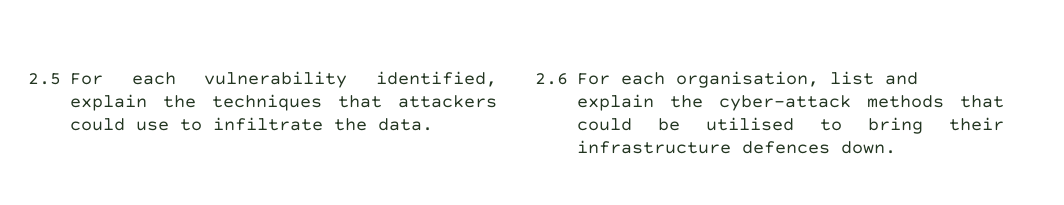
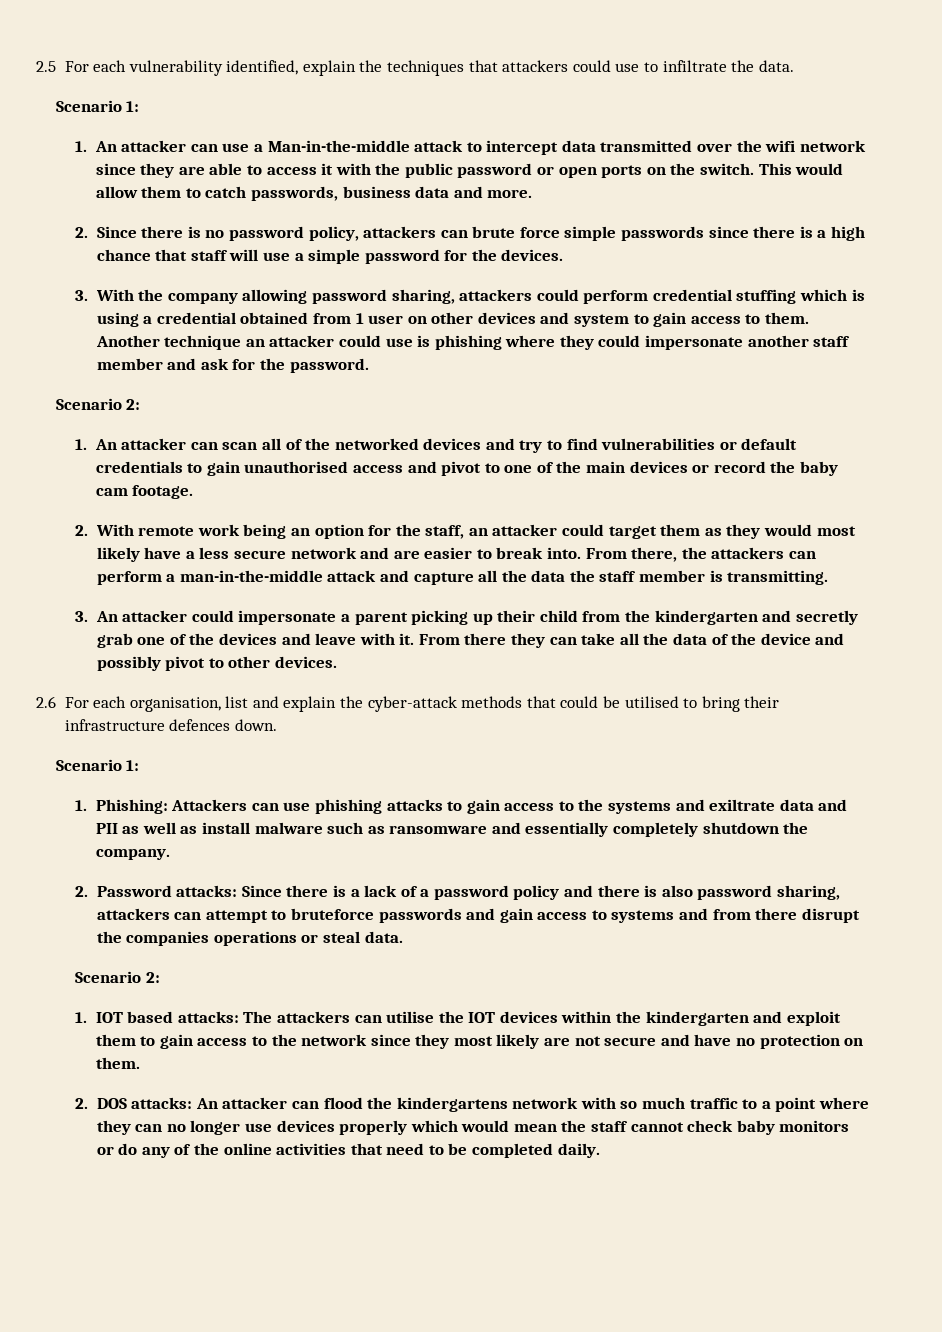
(434, 124) none -> [55,100,140,112] [75,140,866,155] [95,163,844,178] [95,186,533,201] [75,226,866,241] [96,249,564,264] [75,289,865,304] [96,312,810,327] [95,335,851,350] [96,358,369,373] [55,398,141,410] [75,438,798,453] [95,461,839,476] [95,485,194,499] [75,524,856,539] [96,547,817,562] [96,570,829,585] [75,610,858,625] [96,633,845,648] [96,656,337,671] // Scenario 1: // 1. An attacker can use a Man-in-the-middle attack to intercept data transmitted over the wifi network since they are able to access it with the public password or open ports on the switch. This would allow them to catch passwords, business data and more. // 2. Since there is no password policy, attackers can brute force simple passwords since there is a high chance that staff will use a simple password for the devices. // 3. With the company allowing password sharing, attackers could perform credential stuffing which is using a credential obtained from 1 user on other devices and system to gain access to them. Another technique an attacker could use is phishing where they could impersonate another staff member and ask for the password. // Scenario 2: // 1. An attacker can scan all of the networked devices and try to find vulnerabilities or default credentials to gain unauthorised access and pivot to one of the main devices or record the baby cam footage. // 2. With remote work being an option for the staff, an attacker could target them as they would most likely have a less secure network and are easier to break into. From there, the attackers can perform a man-in-the-middle attack and capture all the data the staff member is transmitting. // 3. An attacker could impersonate a parent picking up their child from the kindergarten and secretly grab one of the devices and leave with it. From there they can take all the data of the device and possibly pivot to other devices.
(897, 147) none -> [55,759,140,771] [75,799,848,814] [95,822,809,837] [95,849,170,860] [75,885,841,900] [96,908,860,923] [96,931,403,946] [75,971,160,983] [75,1011,841,1026] [95,1034,864,1049] [95,1057,140,1069] [75,1097,870,1112] [96,1120,850,1135] [96,1143,600,1158] // Scenario 1: // 1. Phishing: Attackers can use phishing attacks to gain access to the systems and exiltrate data and PII as well as install malware such as ransomware and essentially completely shutdown the company. // 2. Password attacks: Since there is a lack of a password policy and there is also password sharing, attackers can attempt to bruteforce passwords and gain access to systems and from there disrupt the companies operations or steal data. // Scenario 2: // 1. IOT based attacks: The attackers can utilise the IOT devices within the kindergarten and exploit them to gain access to the network since they most likely are not secure and have no protection on them. // 2. DOS attacks: An attacker can flood the kindergartens network with so much traffic to a point where they can no longer use devices properly which would mean the staff cannot check baby monitors or do any of the online activities that need to be completed daily.

